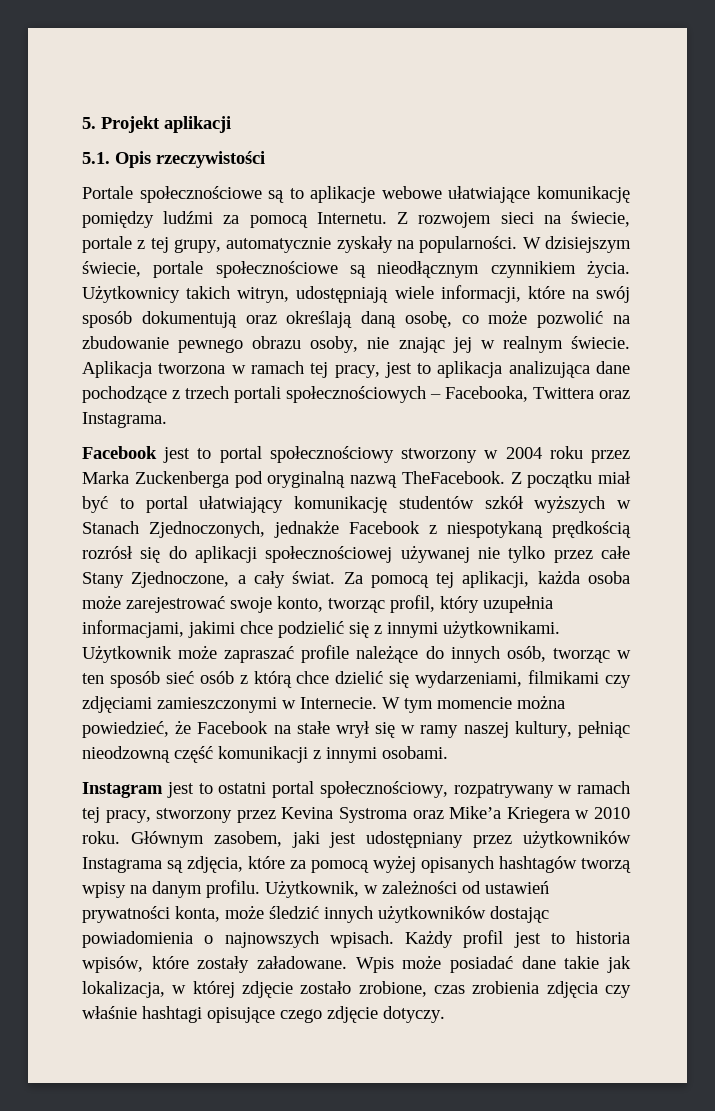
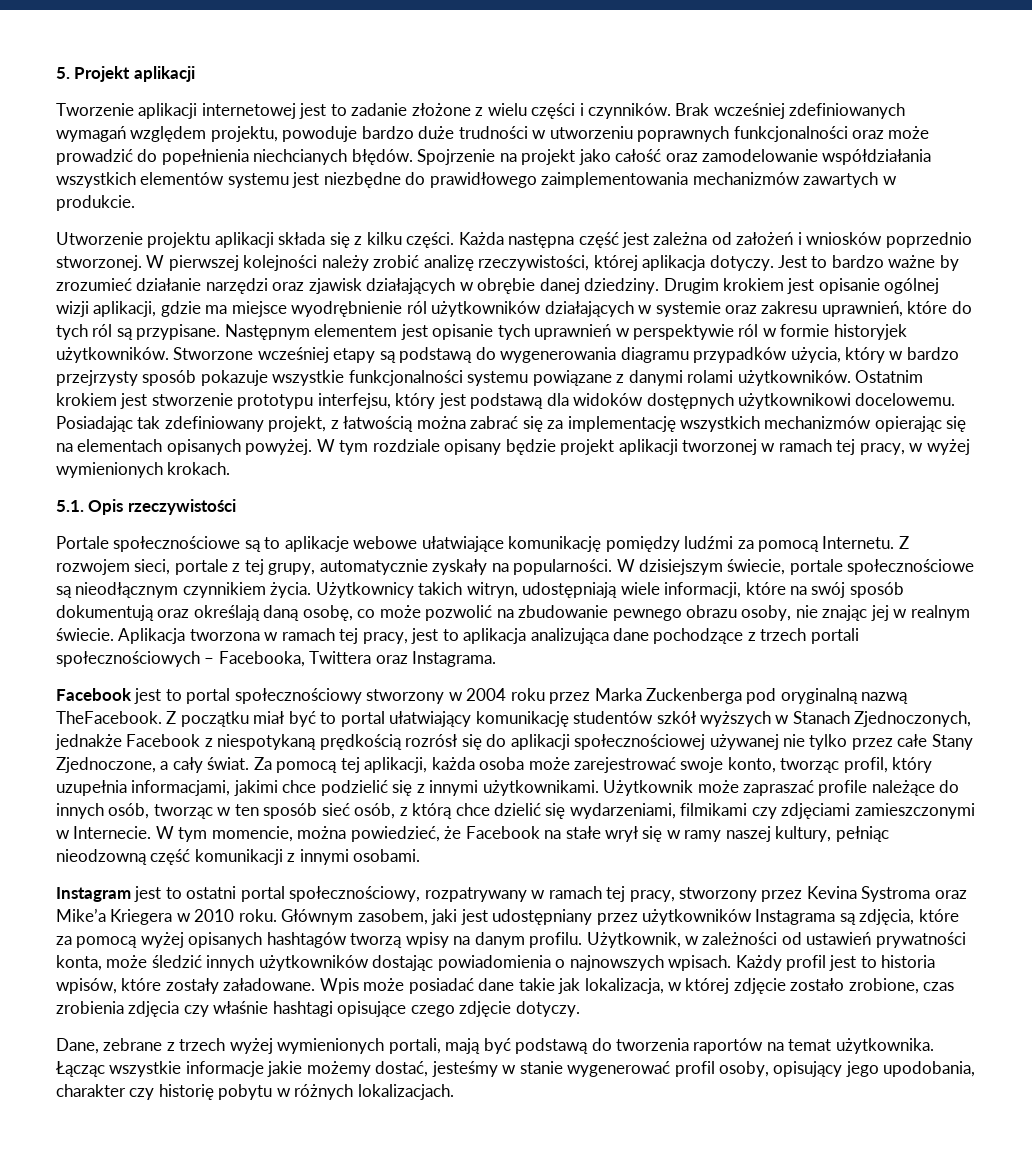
(231, 124) none -> [56,103,906,119] [56,126,930,142] [56,149,932,165] [56,172,897,188] [56,195,135,211] [56,232,972,248] [56,255,959,271] [56,278,940,294] [56,301,972,317] [56,324,907,340] [56,347,959,363] [56,370,924,386] [56,393,956,409] [56,416,967,432] [56,439,970,455] [56,462,231,478] // Tworzenie aplikacji internetowej jest to zadanie złożone z wielu części i czynników. Brak wcześniej zdefiniowanych wymagań względem projektu, powoduje bardzo duże trudności w utworzeniu poprawnych funkcjonalności oraz może prowadzić do popełnienia niechcianych błędów. Spojrzenie na projekt jako całość oraz zamodelowanie współdziałania wszystkich elementów systemu jest niezbędne do prawidłowego zaimplementowania mechanizmów zawartych w produkcie. // Utworzenie projektu aplikacji składa się z kilku części. Każda następna część jest zależna od założeń i wniosków poprzednio stworzonej. W pierwszej kolejności należy zrobić analizę rzeczywistości, której aplikacja dotyczy. Jest to bardzo ważne by zrozumieć działanie narzędzi oraz zjawisk działających w obrębie danej dziedziny. Drugim krokiem jest opisanie ogólnej wizji aplikacji, gdzie ma miejsce wyodrębnienie ról użytkowników działających w systemie oraz zakresu uprawnień, które do tych ról są przypisane. Następnym elementem jest opisanie tych uprawnień w perspektywie ról w formie historyjek użytkowników. Stworzone wcześniej etapy są podstawą do wygenerowania diagramu przypadków użycia, który w bardzo przejrzysty sposób pokazuje wszystkie funkcjonalności systemu powiązane z danymi rolami użytkowników. Ostatnim krokiem jest stworzenie prototypu interfejsu, który jest podstawą dla widoków dostępnych użytkownikowi docelowemu. Posiadając tak zdefiniowany projekt, z łatwością można zabrać się za implementację wszystkich mechanizmów opierając się na elementach opisanych powyżej. W tym rozdziale opisany będzie projekt aplikacji tworzonej w ramach tej pracy, w wyżej wymienionych krokach.
[500,211,630,227] sieci na świecie, -> [134,559,171,575] sieci,
[199,671,234,684] osób -> [354,803,396,819] osób,
[437,697,512,709] momencie -> [211,826,293,842] momencie,
(445, 1014) none -> [56,1038,934,1054] [56,1061,976,1077] [56,1084,454,1100] // Dane, zebrane z trzech wyżej wymienionych portali, mają być podstawą do tworzenia raportów na temat użytkownika. Łącząc wszystkie informacje jakie możemy dostać, jesteśmy w stanie wygenerować profil osoby, opisujący jego upodobania, charakter czy historię pobytu w różnych lokalizacjach.

